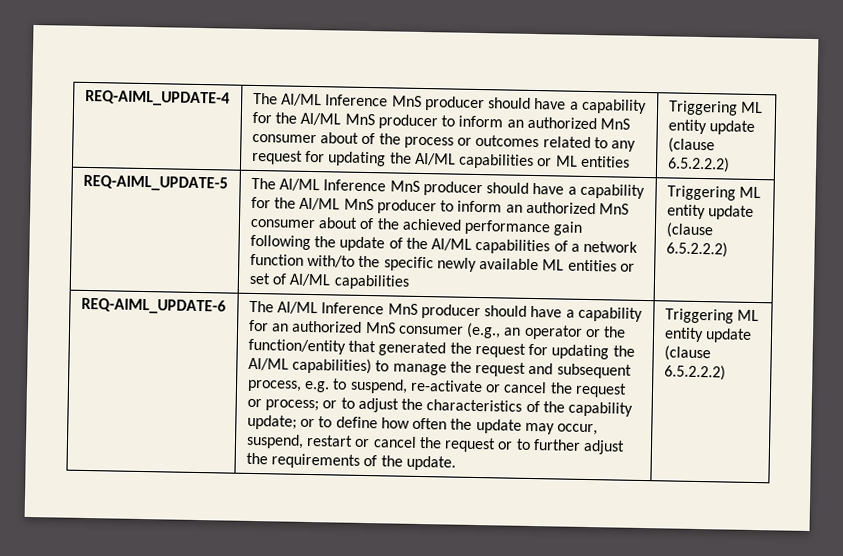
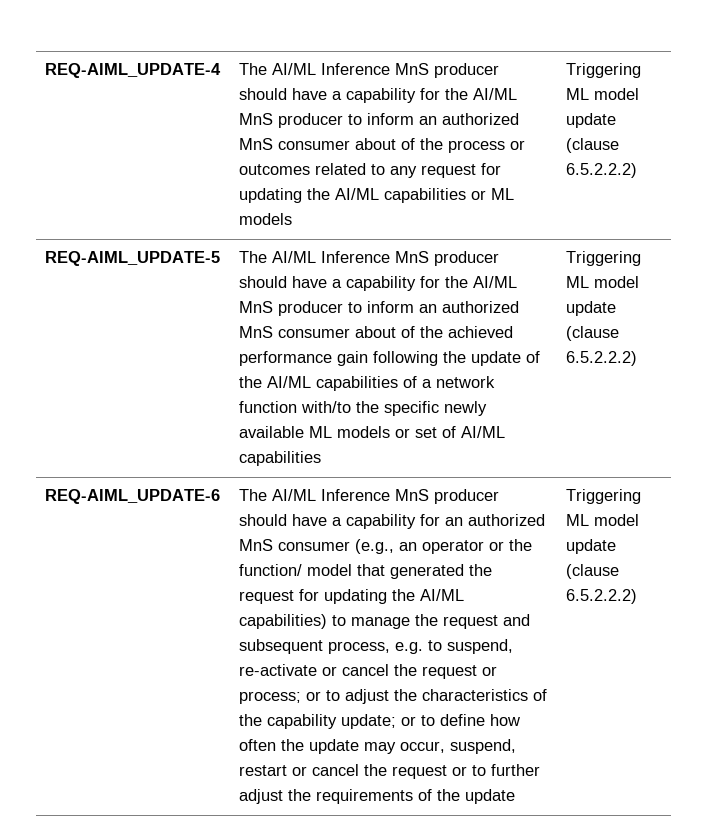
[581,155,631,168] [667,100,763,116] [667,119,707,135] entities | Triggering ML entity -> [239,213,293,225] [566,63,642,78] [566,88,640,100] models | Triggering ML model
[567,259,617,272] entities -> [337,426,391,438] models
[666,204,706,220] entity -> [594,276,640,288] model
[247,338,346,355] function/entity -> [239,564,353,576] function/ model
[405,455,456,471] [664,308,759,324] [663,327,704,343] update. | Triggering ML entity -> [465,789,516,804] [566,489,642,504] [566,514,640,526] update | Triggering ML model

